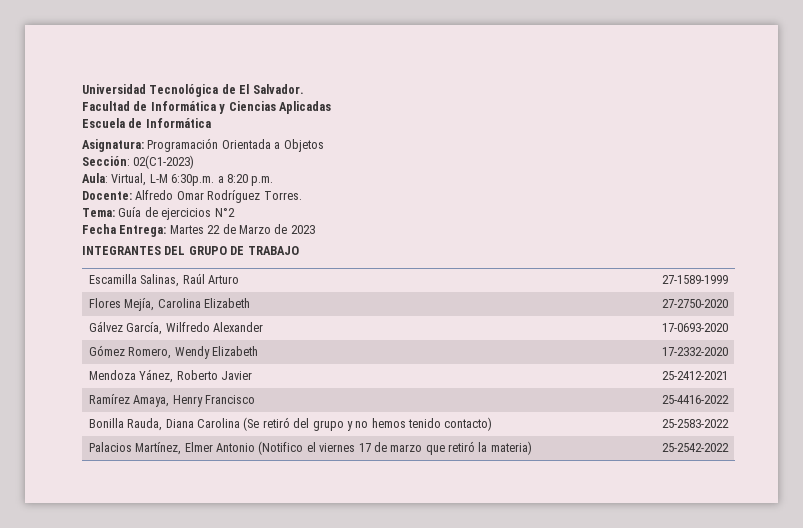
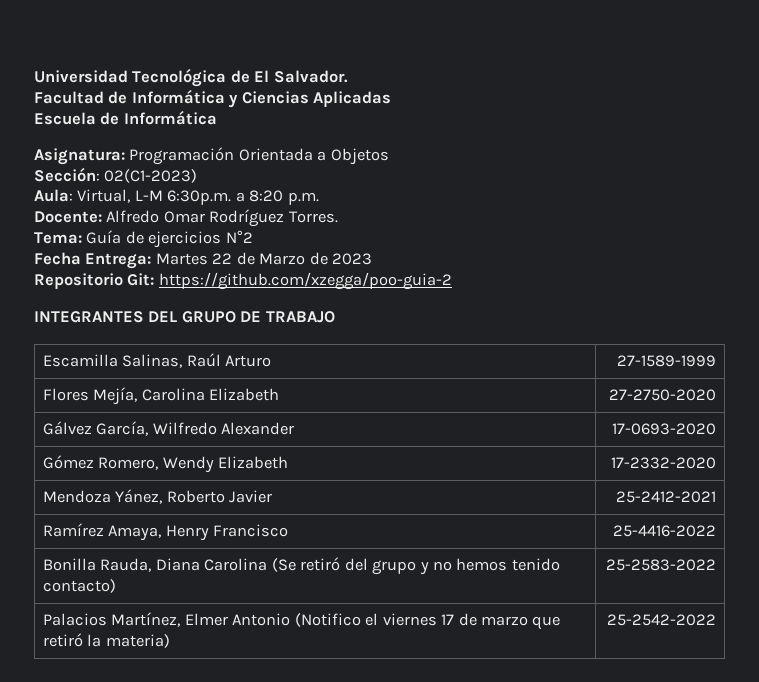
(315, 229) none -> [34,272,452,290] // Repositorio Git: https://github.com/xzegga/poo-guia-2

